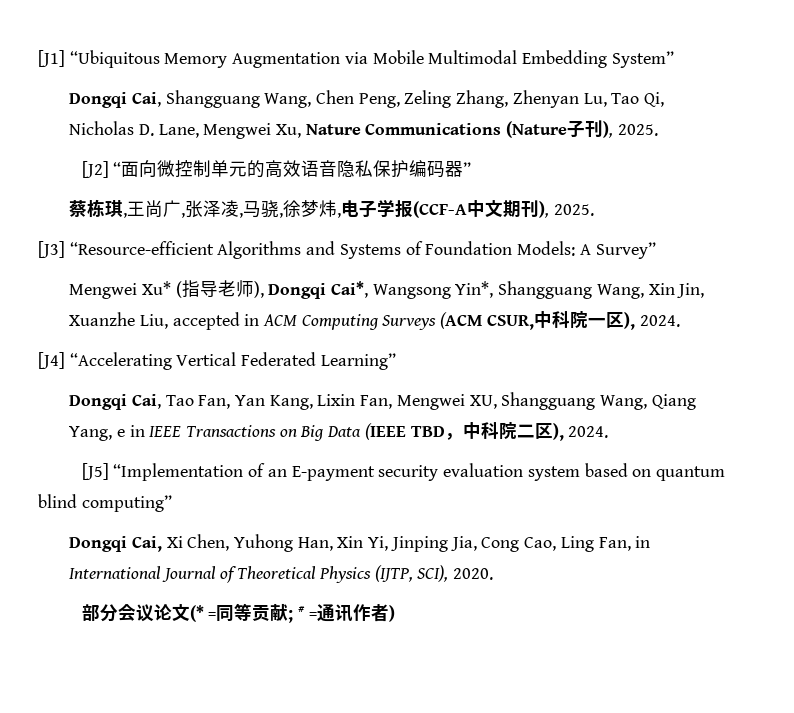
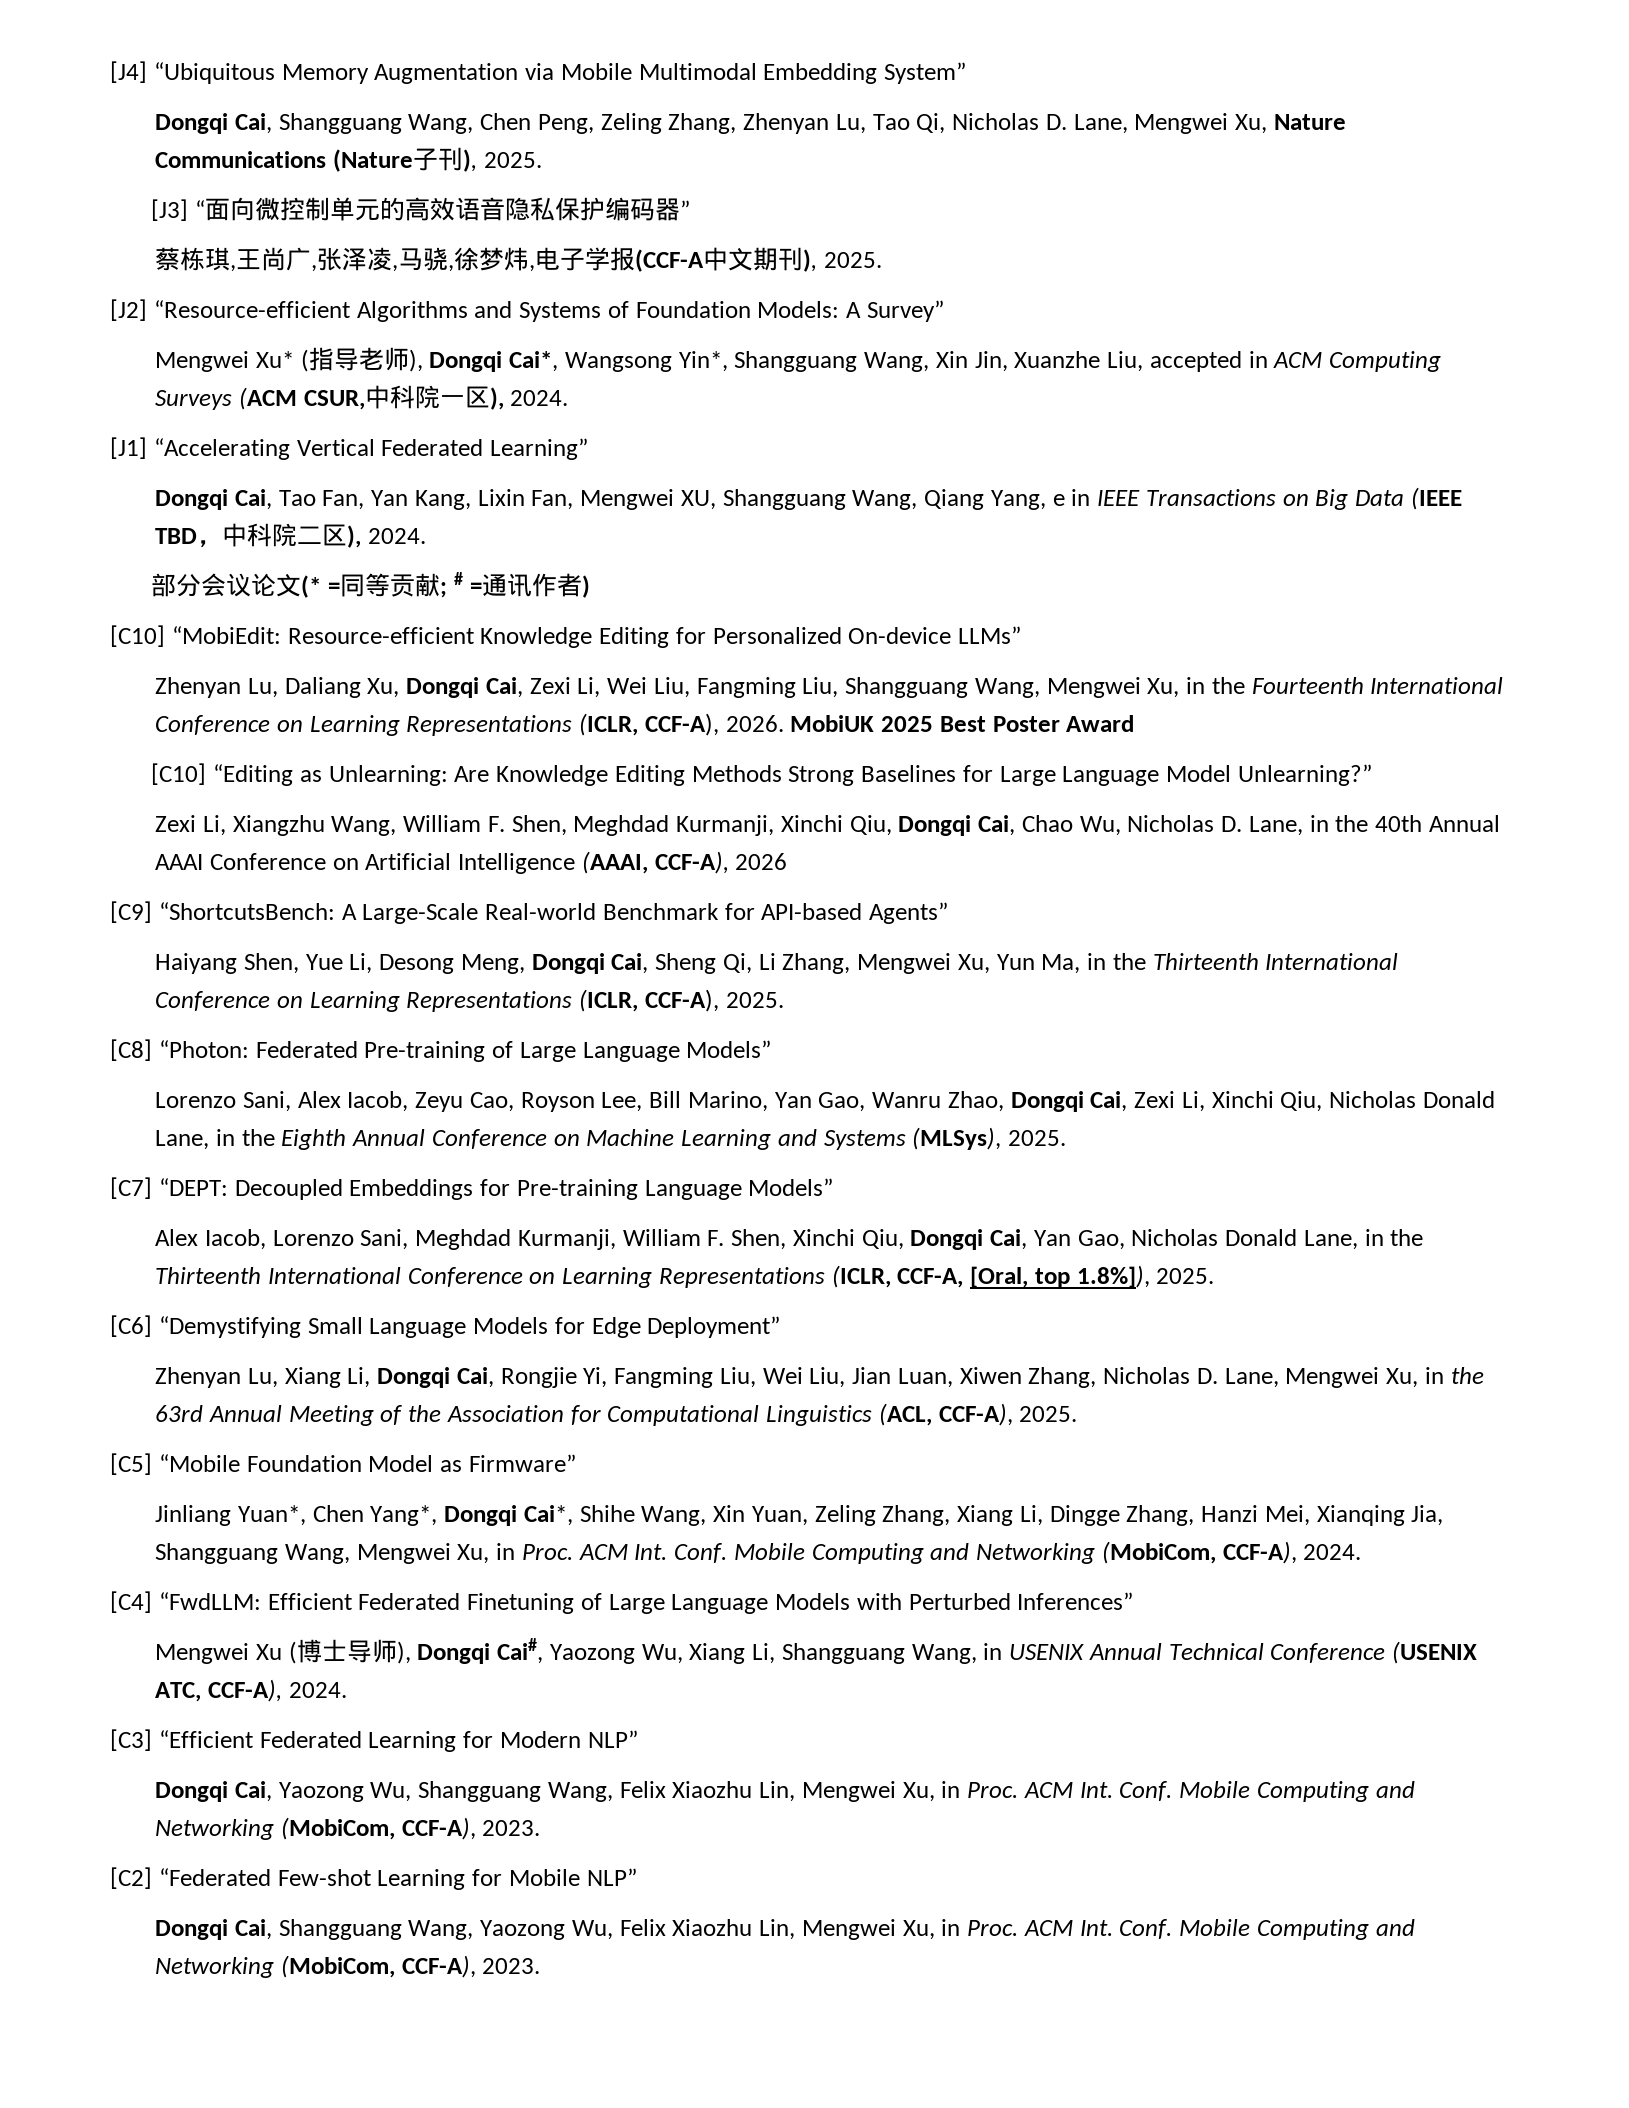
[38,50,65,67] [J1] -> [110,61,147,83] [J4]
[81,161,109,178] [J2] -> [151,199,189,221] [J3]
[38,241,65,258] [J3] -> [110,299,147,321] [J2]
[38,352,65,369] [J4] -> [110,437,147,459] [J1]
[81,463,725,481] [38,494,172,512] [69,534,651,552] [69,565,494,583] // [J5] “Implementation of an E-payment security evaluation system based on quantum blind computing” // Dongqi Cai, Xi Chen, Yuhong Han, Xin Yi, Jinping Jia, Cong Cao, Ling Fan, in International Journal of Theoretical Physics (IJTP, SCI), 2020. -> (426, 536) none
(395, 613) none -> [110,625,1021,648] [155,677,1504,698] [155,713,1135,736] [151,763,1372,786] [155,815,1500,836] [155,851,788,874] [110,901,948,924] [155,953,1399,974] [155,989,784,1012] [110,1039,772,1062] [155,1091,1495,1112] [155,1127,1067,1150] [110,1177,834,1200] [155,1229,1424,1250] [155,1265,1215,1288] [110,1315,781,1338] [155,1367,1484,1388] [155,1403,1078,1426] [110,1453,576,1475] [155,1505,1444,1526] [155,1541,1362,1564] [110,1591,1134,1614] [155,1638,1478,1664] [155,1679,347,1702] [110,1729,638,1752] [155,1781,1415,1802] [155,1817,541,1840] [110,1867,637,1890] [155,1919,1415,1940] [155,1955,541,1978] // [C10] “MobiEdit: Resource-efficient Knowledge Editing for Personalized On-device LLMs” // Zhenyan Lu, Daliang Xu, Dongqi Cai, Zexi Li, Wei Liu, Fangming Liu, Shangguang Wang, Mengwei Xu, in the Fourteenth International Conference on Learning Representations (ICLR, CCF-A), 2026. MobiUK 2025 Best Poster Award // [C10] “Editing as Unlearning: Are Knowledge Editing Methods Strong Baselines for Large Language Model Unlearning?” // Zexi Li, Xiangzhu Wang, William F. Shen, Meghdad Kurmanji, Xinchi Qiu, Dongqi Cai, Chao Wu, Nicholas D. Lane, in the 40th Annual AAAI Conference on Artificial Intelligence (AAAI, CCF-A), 2026 // [C9] “ShortcutsBench: A Large-Scale Real-world Benchmark for API-based Agents” // Haiyang Shen, Yue Li, Desong Meng, Dongqi Cai, Sheng Qi, Li Zhang, Mengwei Xu, Yun Ma, in the Thirteenth International Conference on Learning Representations (ICLR, CCF-A), 2025. // [C8] “Photon: Federated Pre-training of Large Language Models” // Lorenzo Sani, Alex Iacob, Zeyu Cao, Royson Lee, Bill Marino, Yan Gao, Wanru Zhao, Dongqi Cai, Zexi Li, Xinchi Qiu, Nicholas Donald Lane, in the Eighth Annual Conference on Machine Learning and Systems (MLSys), 2025. // [C7] “DEPT: Decoupled Embeddings for Pre-training Language Models” // Alex Iacob, Lorenzo Sani, Meghdad Kurmanji, William F. Shen, Xinchi Qiu, Dongqi Cai, Yan Gao, Nicholas Donald Lane, in the Thirteenth International Conference on Learning Representations (ICLR, CCF-A, [Oral, top 1.8%]), 2025. // [C6] “Demystifying Small Language Models for Edge Deployment” // Zhenyan Lu, Xiang Li, Dongqi Cai, Rongjie Yi, Fangming Liu, Wei Liu, Jian Luan, Xiwen Zhang, Nicholas D. Lane, Mengwei Xu, in the 63rd Annual Meeting of the Association for Computational Linguistics (ACL, CCF-A), 2025. // [C5] “Mobile Foundation Model as Firmware” // Jinliang Yuan*, Chen Yang*, Dongqi Cai*, Shihe Wang, Xin Yuan, Zeling Zhang, Xiang Li, Dingge Zhang, Hanzi Mei, Xianqing Jia, Shangguang Wang, Mengwei Xu, in Proc. ACM Int. Conf. Mobile Computing and Networking (MobiCom, CCF-A), 2024. // [C4] “FwdLLM: Efficient Federated Finetuning of Large Language Models with Perturbed Inferences” // Mengwei Xu (博士导师), Dongqi Cai#, Yaozong Wu, Xiang Li, Shangguang Wang, in USENIX Annual Technical Conference (USENIX ATC, CCF-A), 2024. // [C3] “Efficient Federated Learning for Modern NLP” // Dongqi Cai, Yaozong Wu, Shangguang Wang, Felix Xiaozhu Lin, Mengwei Xu, in Proc. ACM Int. Conf. Mobile Computing and Networking (MobiCom, CCF-A), 2023. // [C2] “Federated Few-shot Learning for Mobile NLP” // Dongqi Cai, Shangguang Wang, Yaozong Wu, Felix Xiaozhu Lin, Mengwei Xu, in Proc. ACM Int. Conf. Mobile Computing and Networking (MobiCom, CCF-A), 2023.

